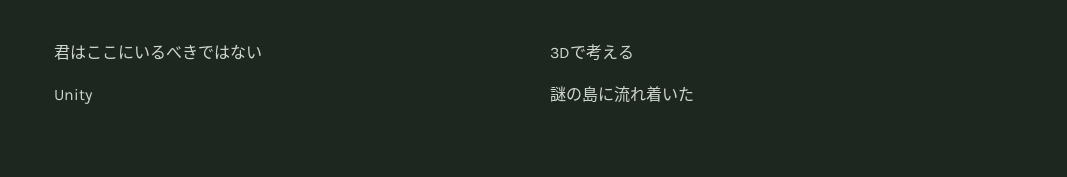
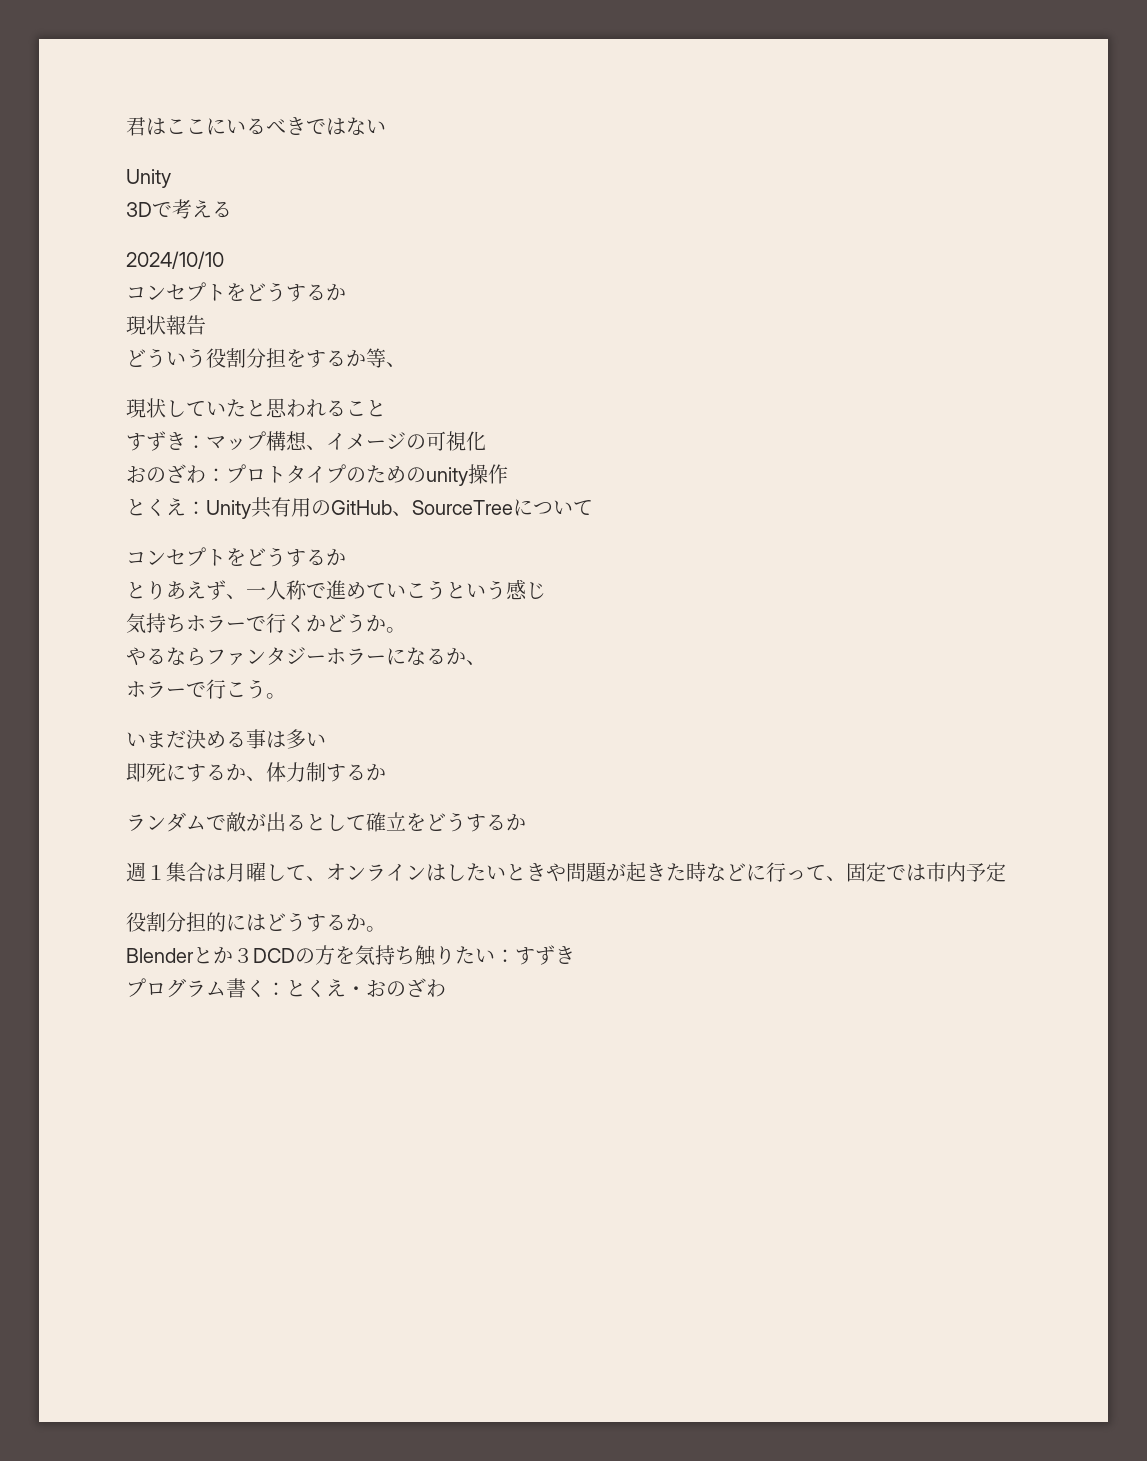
[550,86,694,103] 謎の島に流れ着いた -> [126,251,224,269] [126,282,346,302] [126,315,206,335] [126,348,406,368] [126,398,386,418] [126,431,486,451] [126,464,508,486] [126,497,593,519] [126,547,346,567] [126,579,546,600] [126,613,406,634] [126,647,486,666] [126,679,286,699] [126,729,326,749] [126,762,386,782] [126,812,526,832] [126,862,1006,882] [126,912,386,932] [126,945,575,966] [126,978,446,998] 2024/10/10 // コンセプトをどうするか // 現状報告 // どういう役割分担をするか等、 // 現状していたと思われること // すずき：マップ構想、イメージの可視化 // おのざわ：プロトタイプのためのunity操作 // とくえ：Unity共有用のGitHub、SourceTreeについて // コンセプトをどうするか // とりあえず、一人称で進めていこうという感じ // 気持ちホラーで行くかどうか。 // やるならファンタジーホラーになるか、 // ホラーで行こう。 // いまだ決める事は多い // 即死にするか、体力制するか // ランダムで敵が出るとして確立をどうするか // 週１集合は月曜して、オンラインはしたいときや問題が起きた時などに行って、固定では市内予定 // 役割分担的にはどうするか。 // Blenderとか３DCDの方を気持ち触りたい：すずき // プログラム書く：とくえ・おのざわ

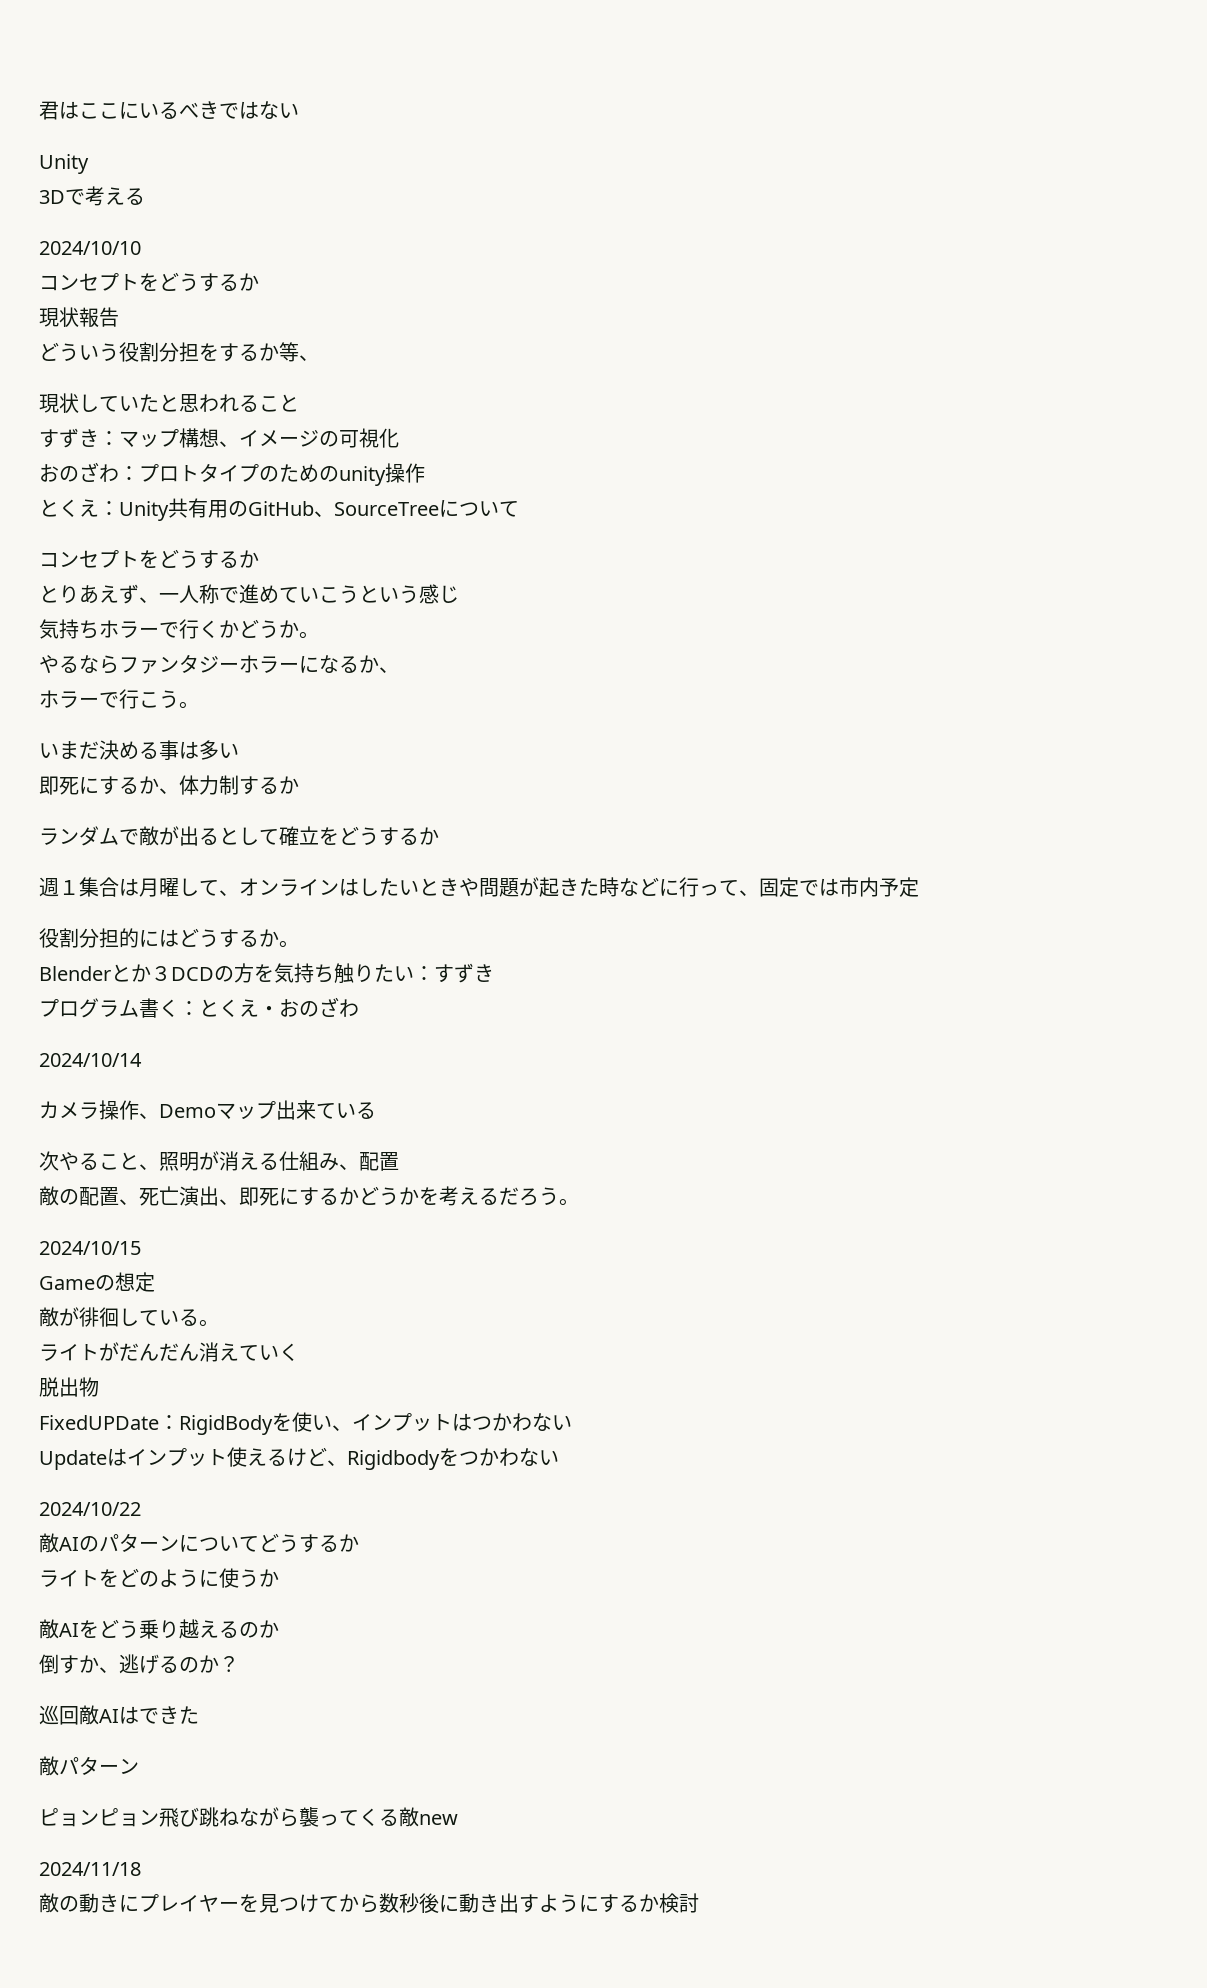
(446, 988) none -> [39,1053,142,1067] [39,1100,376,1120] [39,1151,399,1171] [39,1186,579,1206] [39,1241,141,1255] [39,1272,155,1292] [39,1307,219,1327] [39,1342,299,1362] [39,1377,99,1397] [39,1412,572,1435] [39,1447,559,1470] [39,1502,141,1516] [39,1533,359,1553] [39,1568,279,1588] [39,1619,279,1639] [39,1654,239,1674] [39,1705,199,1725] [39,1756,139,1776] [39,1807,458,1827] [39,1862,141,1876] [39,1893,699,1913] // 2024/10/14 // カメラ操作、Demoマップ出来ている // 次やること、照明が消える仕組み、配置 // 敵の配置、死亡演出、即死にするかどうかを考えるだろう。 // 2024/10/15 // Gameの想定 // 敵が徘徊している。 // ライトがだんだん消えていく // 脱出物 // FixedUPDate：RigidBodyを使い、インプットはつかわない // Updateはインプット使えるけど、Rigidbodyをつかわない // 2024/10/22 // 敵AIのパターンについてどうするか // ライトをどのように使うか // 敵AIをどう乗り越えるのか // 倒すか、逃げるのか？ // 巡回敵AIはできた // 敵パターン // ピョンピョン飛び跳ねながら襲ってくる敵new // 2024/11/18 // 敵の動きにプレイヤーを見つけてから数秒後に動き出すようにするか検討

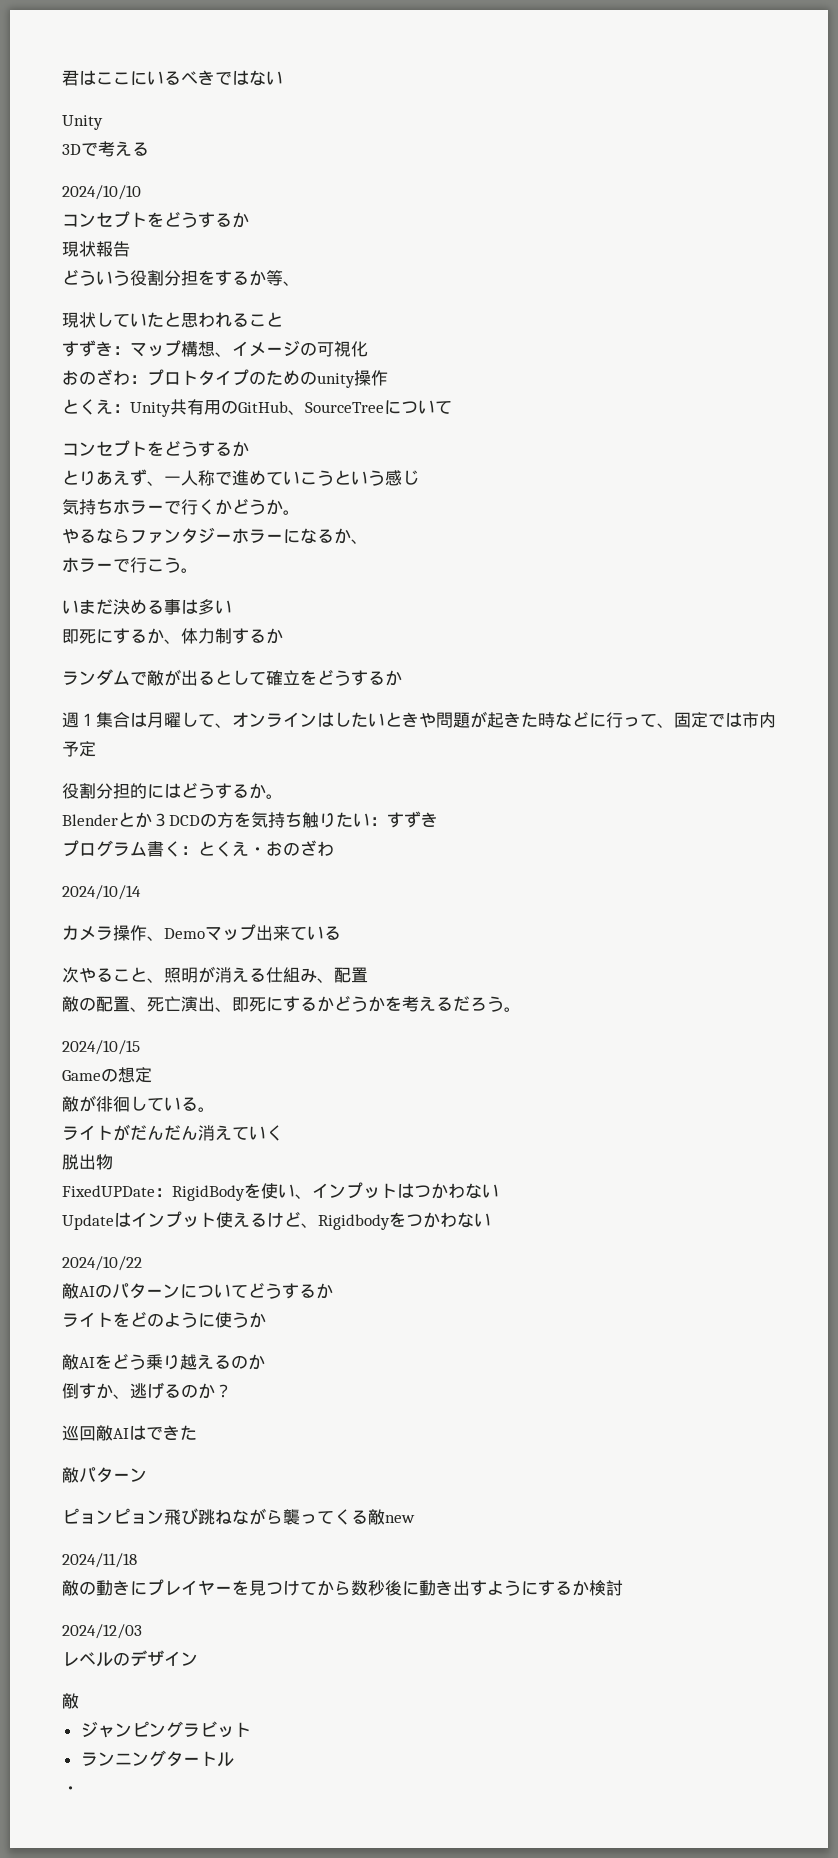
(699, 1903) none -> [62,1624,142,1639] [62,1650,198,1667] [62,1693,79,1709] [80,1721,251,1738] [80,1750,234,1767] [62,1786,79,1794] // 2024/12/03 // レベルのデザイン // 敵 // ジャンピングラビット // ランニングタートル // ・

